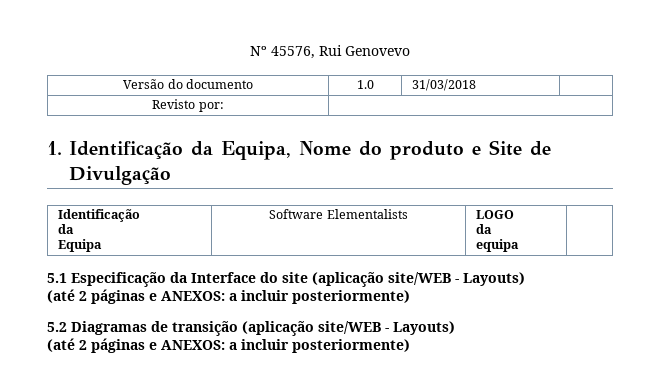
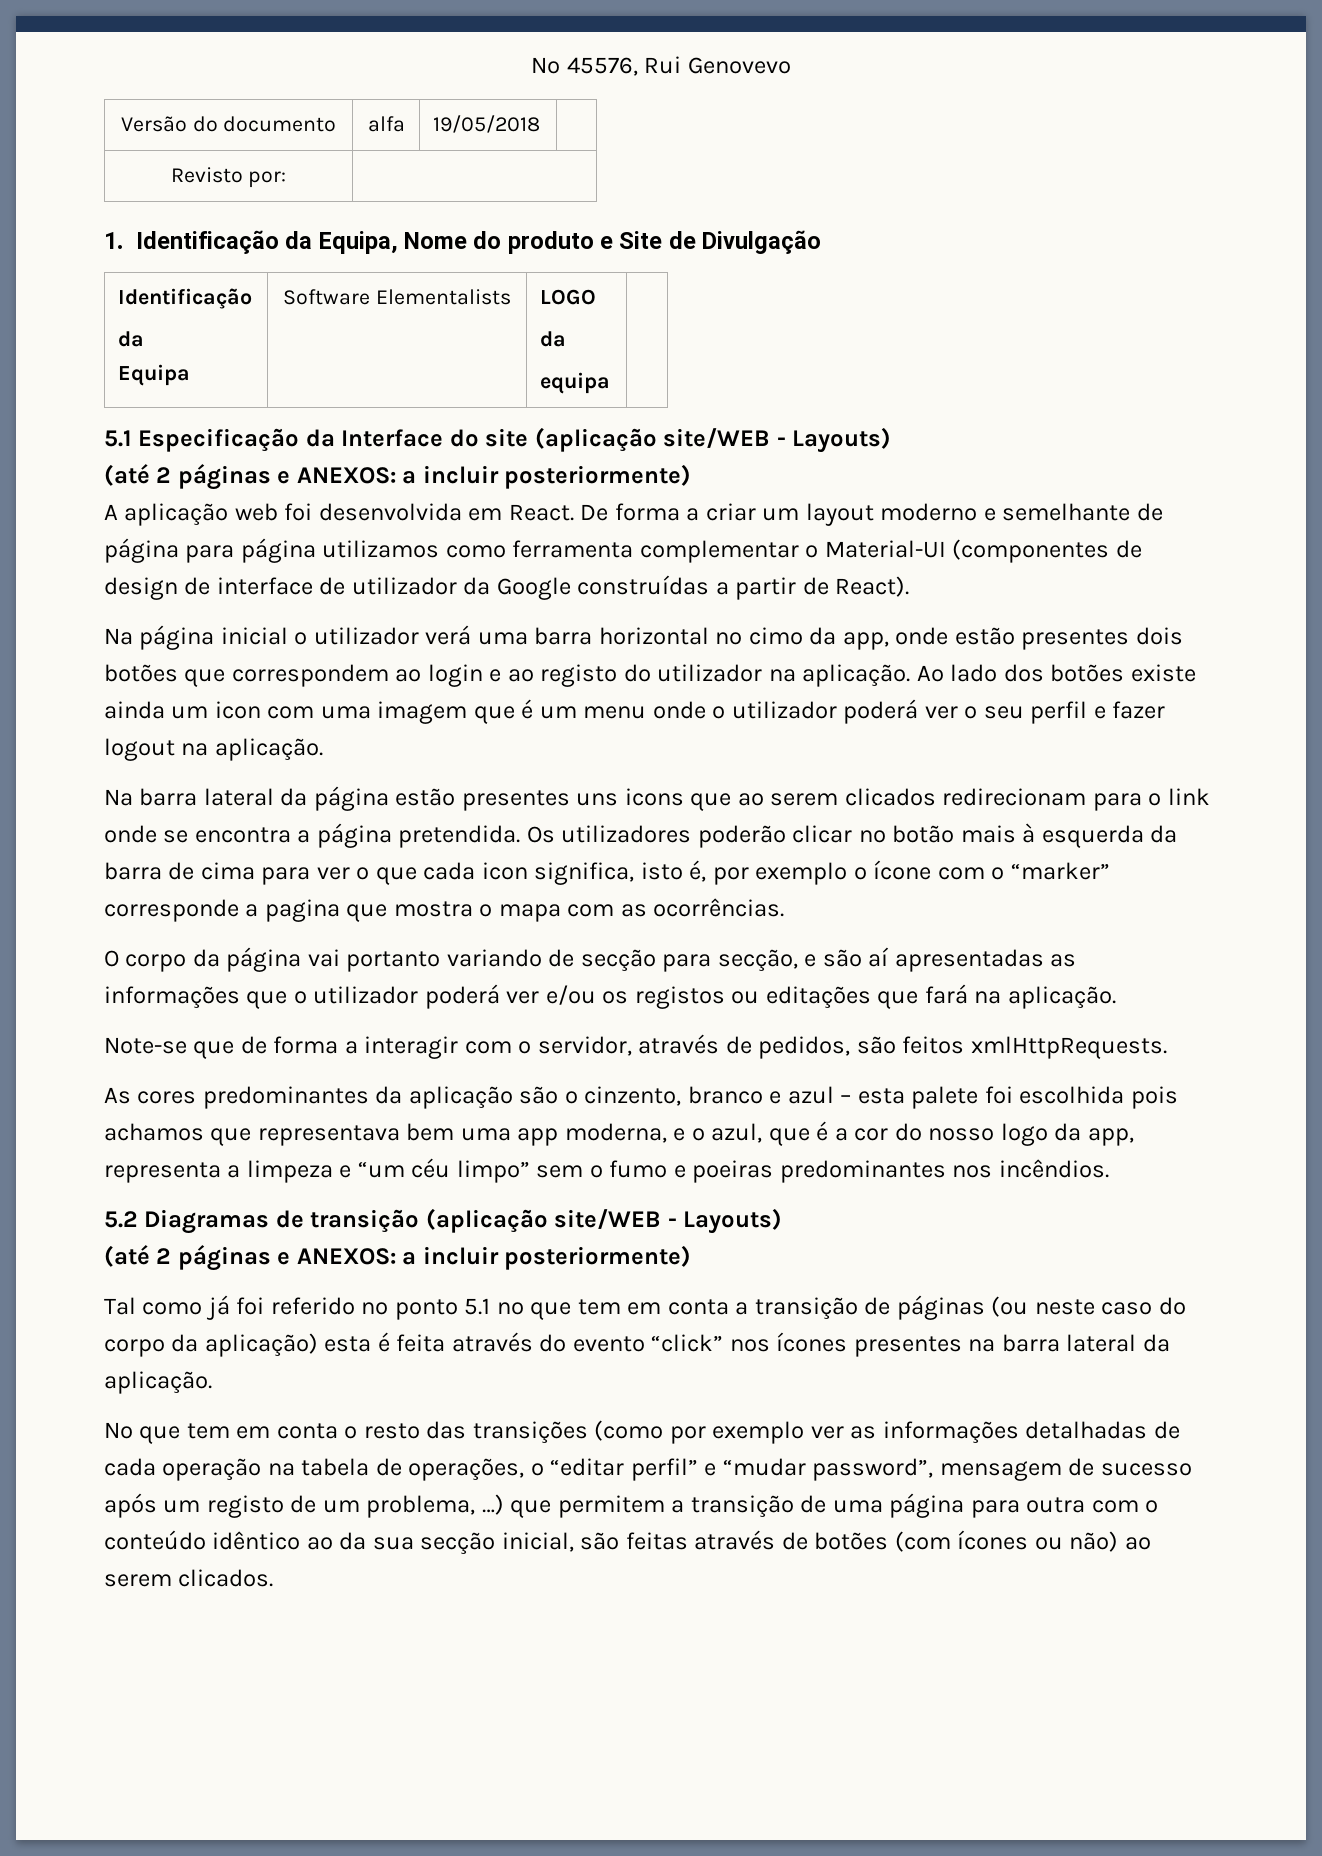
[356,80,374,89] [411,79,476,91] 1.0 | 31/03/2018 -> [367,116,405,132] [433,115,541,133] alfa | 19/05/2018
(410, 297) none -> [104,503,1163,526] [104,538,1142,563] [104,575,910,600] [104,625,1183,650] [104,664,1196,687] [104,699,1166,724] [104,738,323,761] [104,786,1210,811] [104,823,1178,848] [104,860,1110,885] [104,898,785,922] [104,947,1077,972] [104,984,1116,1009] [104,1034,1167,1059] [104,1086,1178,1109] [104,1121,1134,1146] [104,1158,1109,1183] // A aplicação web foi desenvolvida em React. De forma a criar um layout moderno e semelhante de página para página utilizamos como ferramenta complementar o Material-UI (componentes de design de interface de utilizador da Google construídas a partir de React). // Na página inicial o utilizador verá uma barra horizontal no cimo da app, onde estão presentes dois botões que correspondem ao login e ao registo do utilizador na aplicação. Ao lado dos botões existe ainda um icon com uma imagem que é um menu onde o utilizador poderá ver o seu perfil e fazer logout na aplicação. // Na barra lateral da página estão presentes uns icons que ao serem clicados redirecionam para o link onde se encontra a página pretendida. Os utilizadores poderão clicar no botão mais à esquerda da barra de cima para ver o que cada icon significa, isto é, por exemplo o ícone com o “marker” corresponde a pagina que mostra o mapa com as ocorrências. // O corpo da página vai portanto variando de secção para secção, e são aí apresentadas as informações que o utilizador poderá ver e/ou os registos ou editações que fará na aplicação. // Note-se que de forma a interagir com o servidor, através de pedidos, são feitos xmlHttpRequests. // As cores predominantes da aplicação são o cinzento, branco e azul – esta palete foi escolhida pois achamos que representava bem uma app moderna, e o azul, que é a cor do nosso logo da app, representa a limpeza e “um céu limpo” sem o fumo e poeiras predominantes nos incêndios.
(410, 346) none -> [104,1295,1186,1320] [104,1332,1170,1357] [104,1371,212,1394] [104,1420,1180,1444] [104,1458,1192,1481] [104,1493,1159,1518] [104,1530,1151,1555] [104,1569,274,1587] // Tal como já foi referido no ponto 5.1 no que tem em conta a transição de páginas (ou neste caso do corpo da aplicação) esta é feita através do evento “click” nos ícones presentes na barra lateral da aplicação. // No que tem em conta o resto das transições (como por exemplo ver as informações detalhadas de cada operação na tabela de operações, o “editar perfil” e “mudar password”, mensagem de sucesso após um registo de um problema, …) que permitem a transição de uma página para outra com o conteúdo idêntico ao da sua secção inicial, são feitas através de botões (com ícones ou não) ao serem clicados.

